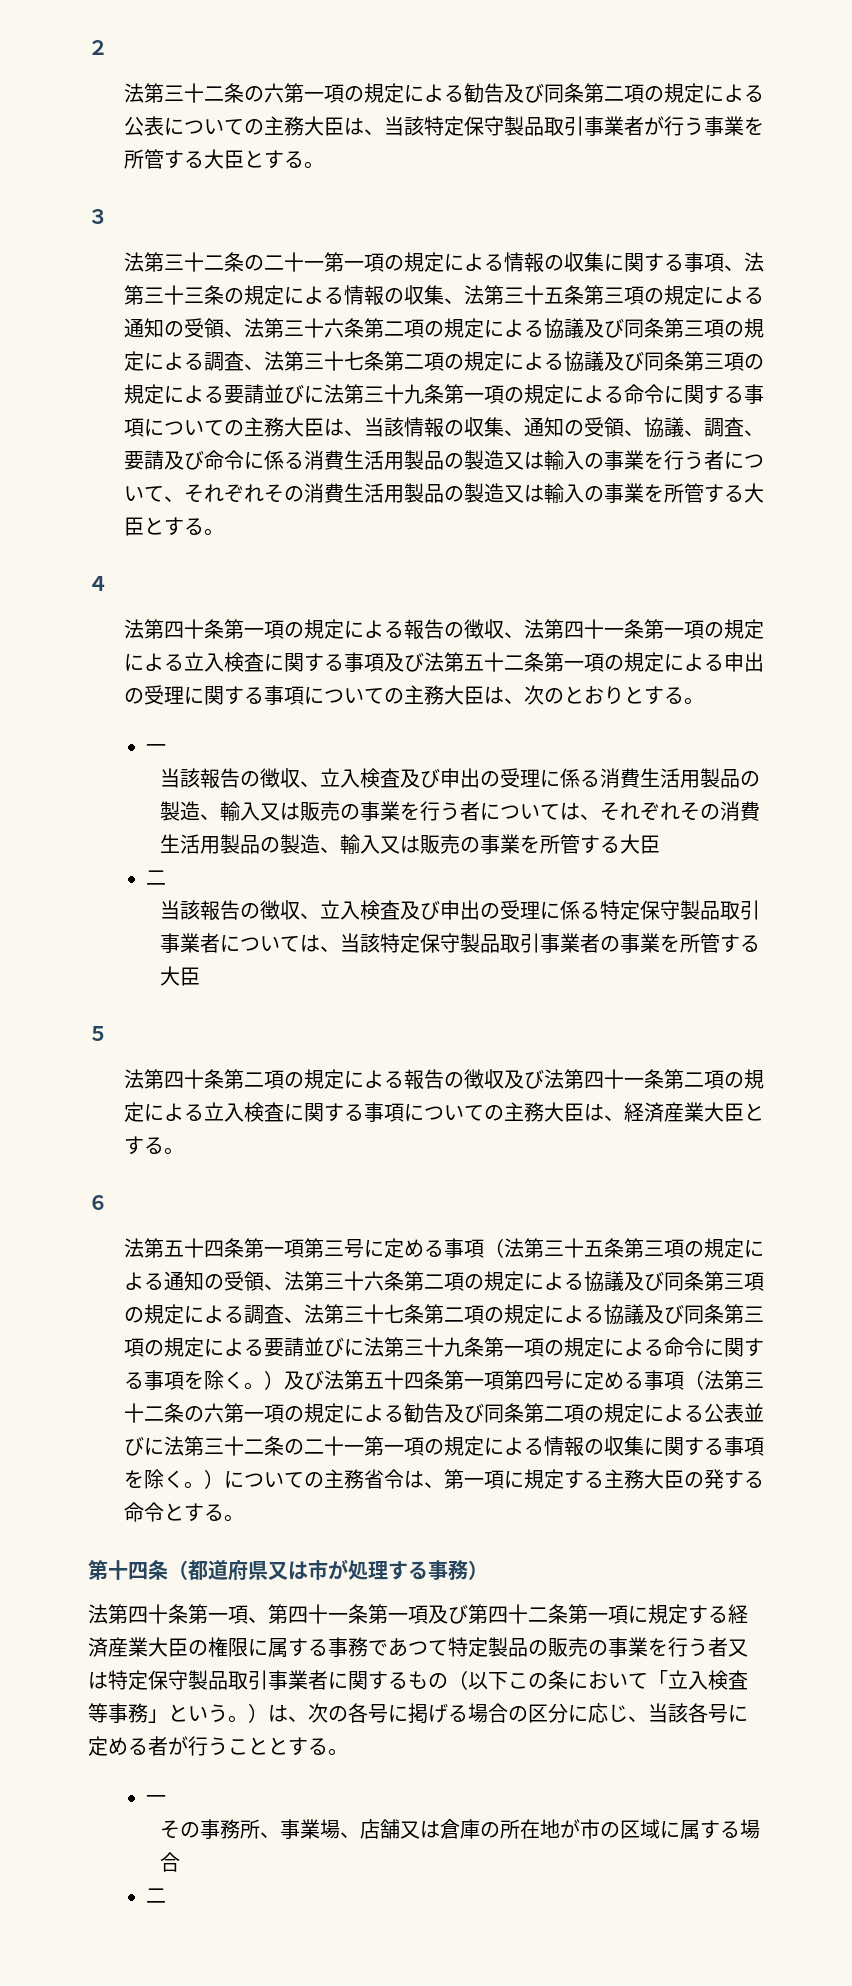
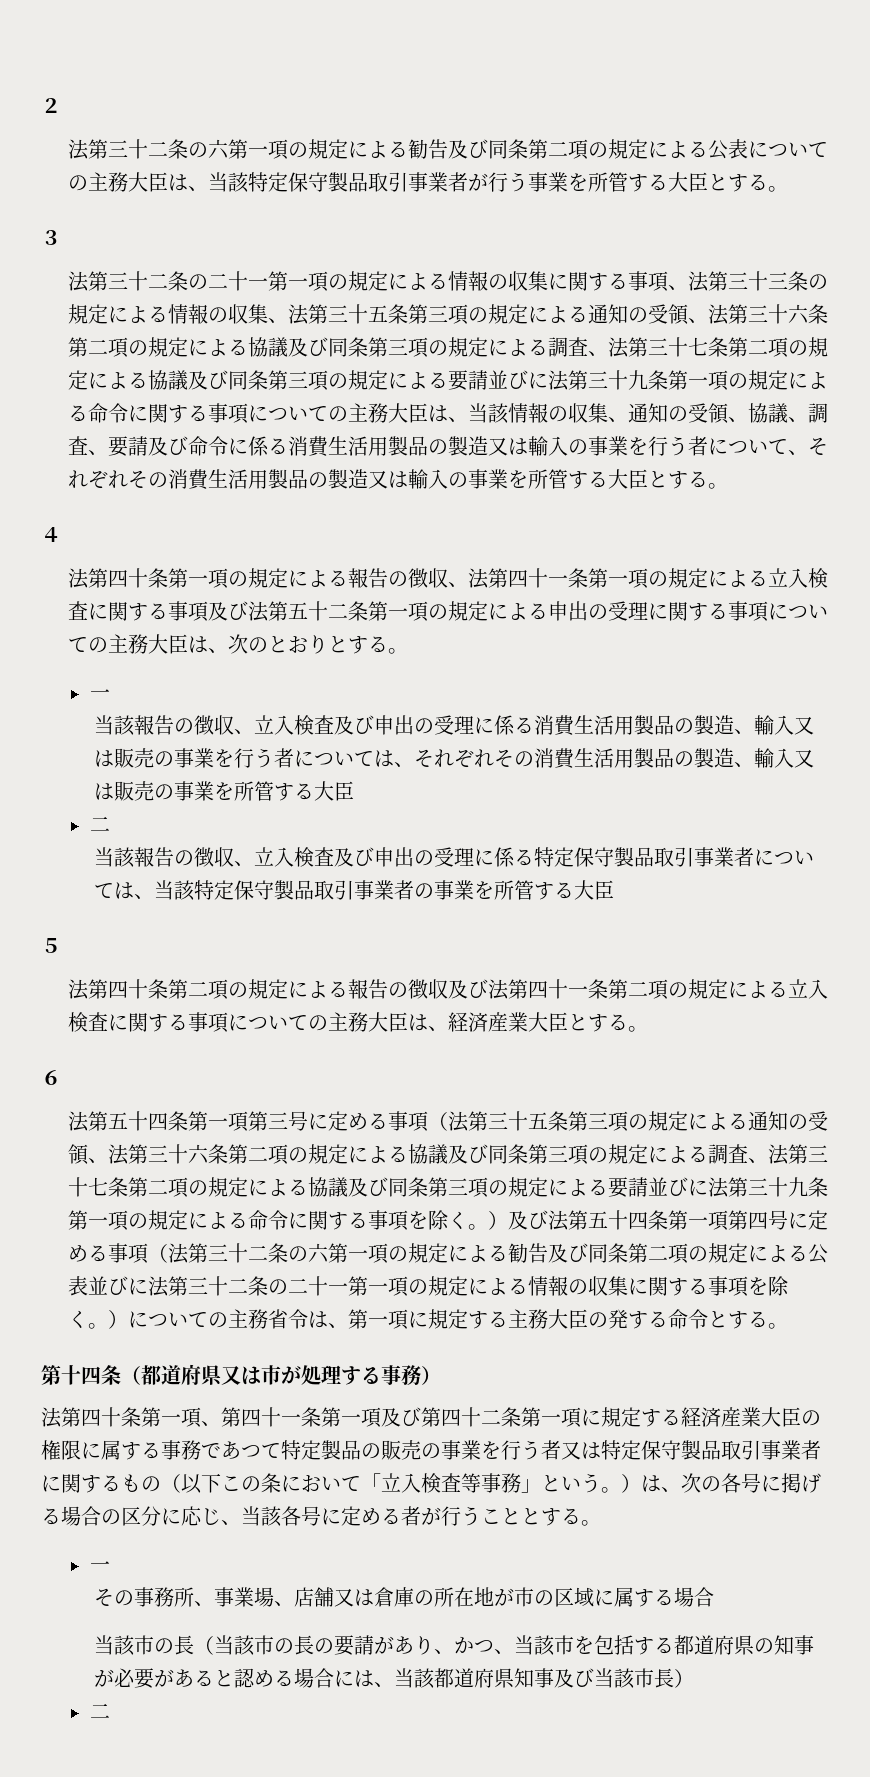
(180, 1862) none -> [93,1635,814,1656] [93,1668,694,1689] // 当該市の長（当該市の長の要請があり、かつ、当該市を包括する都道府県の知事が必要があると認める場合には、当該都道府県知事及び当該市長）

